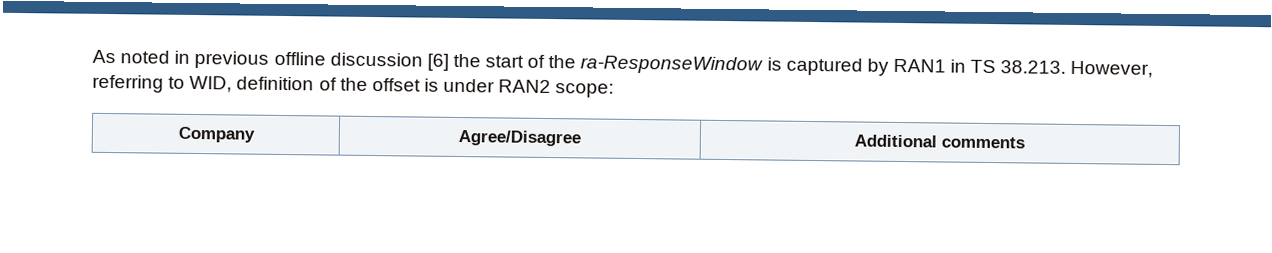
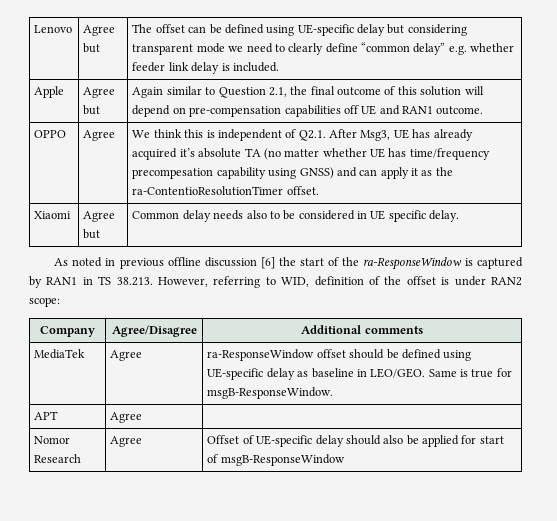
(92, 56) none -> [34,25,73,33] [83,25,116,36] [83,43,101,53] [132,24,467,36] [132,42,515,55] [132,62,279,74] [34,86,65,98] [83,87,116,98] [83,105,101,115] [132,86,484,98] [132,105,484,117] [34,130,67,138] [83,130,116,141] [132,129,473,141] [132,148,490,160] [132,167,453,179] [132,186,319,196] [34,211,72,219] [83,211,116,222] [83,229,101,239] [132,210,460,222] Lenovo | Agree but | The offset can be defined using UE-specific delay but considering transparent mode we need to clearly define “common delay” e.g. whether feeder link delay is included. // Apple | Agree but | Again similar to Question 2.1, the final outcome of this solution will depend on pre-compensation capabilities off UE and RAN1 outcome. // OPPO | Agree | We think this is independent of Q2.1. After Msg3, UE has already acquired it’s absolute TA (no matter whether UE has time/frequency precompesation capability using GNSS) and can apply it as the ra-ContentioResolutionTimer offset. // Xiaomi | Agree but | Common delay needs also to be considered in UE specific delay. //
(1026, 142) none -> [34,349,86,359] [110,350,143,361] [207,349,472,361] [207,368,512,380] [207,387,334,399] [34,411,59,420] [110,412,143,423] [34,436,71,444] [34,454,82,463] [110,436,143,447] [207,435,504,447] [207,454,345,466] // MediaTek | Agree | ra-ResponseWindow offset should be defined using UE-specific delay as baseline in LEO/GEO. Same is true for msgB-ResponseWindow. // APT | Agree | // Nomor Research | Agree | Offset of UE-specific delay should also be applied for start of msgB-ResponseWindow

